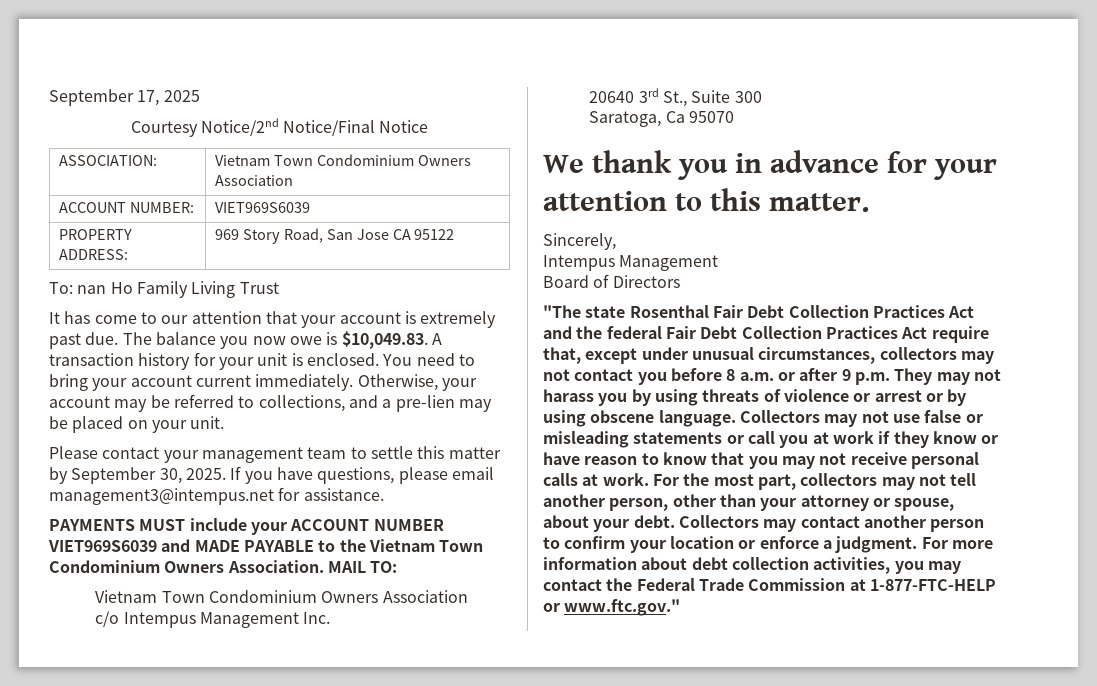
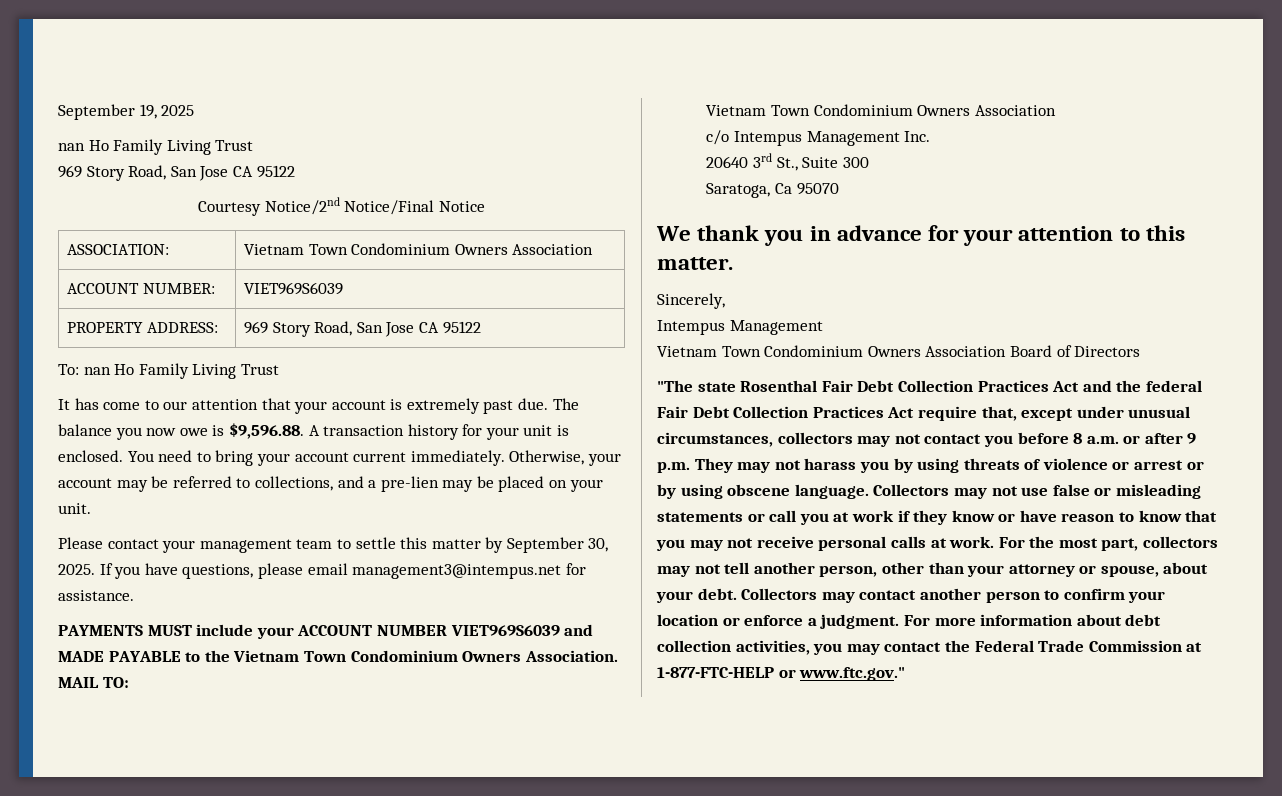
[49,89,160,106] September 17, -> [58,104,157,120] September 19,
(200, 96) none -> [58,139,254,155] [58,165,295,181] // nan Ho Family Living Trust // 969 Story Road, San Jose CA 95122
[341,331,428,349] $10,049.83. -> [228,423,304,439] $9,596.88.
(719, 263) none -> [657,345,1007,357] Vietnam Town Condominium Owners Association

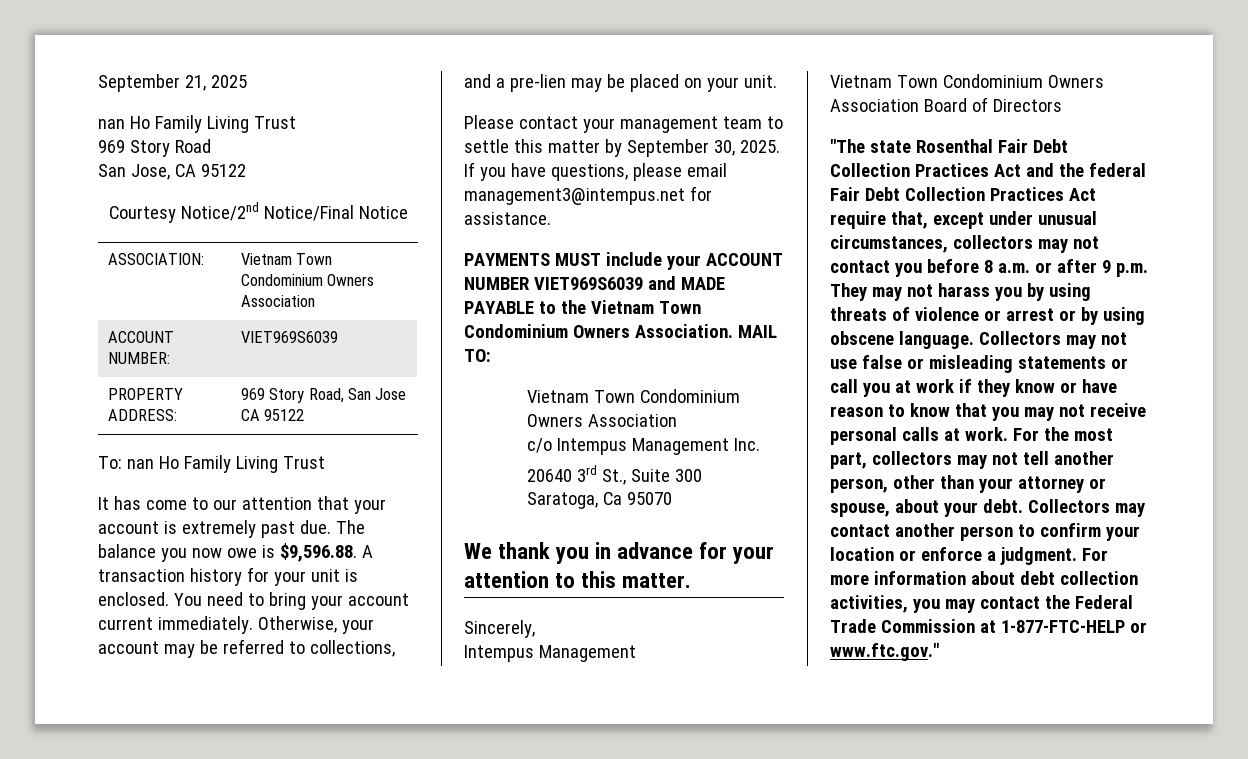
[58,104,157,120] September 19, -> [98,74,206,92] September 21,
[128,165,229,181] Road, San Jose -> [174,139,211,153] [98,164,170,180] Road // San Jose,

